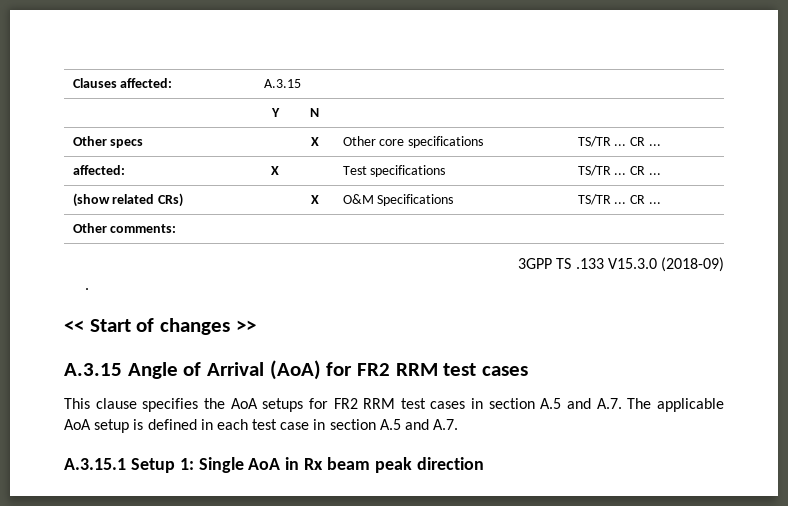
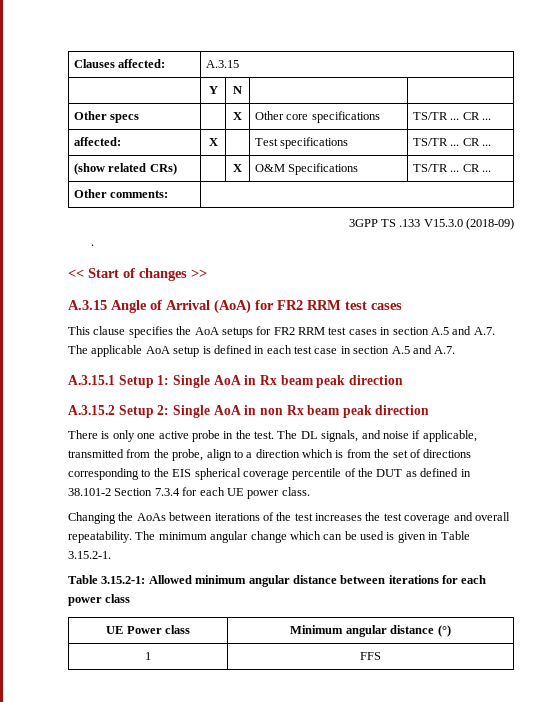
(484, 463) none -> [68,405,430,418] [68,430,477,442] [68,449,472,461] [68,468,471,480] [68,487,310,499] [68,512,510,524] [68,531,470,543] [68,551,111,559] [68,575,487,587] [68,594,131,606] [106,625,190,634] [290,625,451,637] [145,652,151,660] [360,652,381,660] // A.3.15.2 Setup 2: Single AoA in non Rx beam peak direction // There is only one active probe in the test. The DL signals, and noise if applicable, transmitted from the probe, align to a direction which is from the set of directions corresponding to the EIS spherical coverage percentile of the DUT as defined in 38.101-2 Section 7.3.4 for each UE power class. // Changing the AoAs between iterations of the test increases the test coverage and overall repeatability. The minimum angular change which can be used is given in Table 3.15.2-1. // Table 3.15.2-1: Allowed minimum angular distance between iterations for each power class // UE Power class | Minimum angular distance (°) // 1 | FFS

